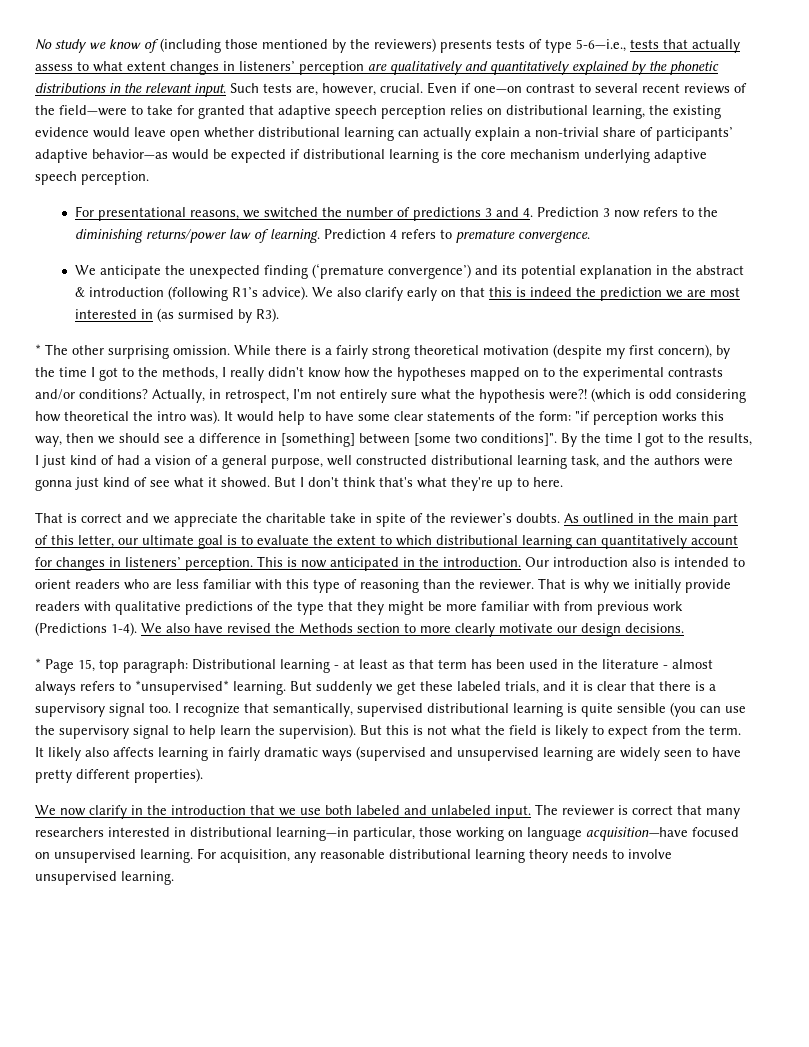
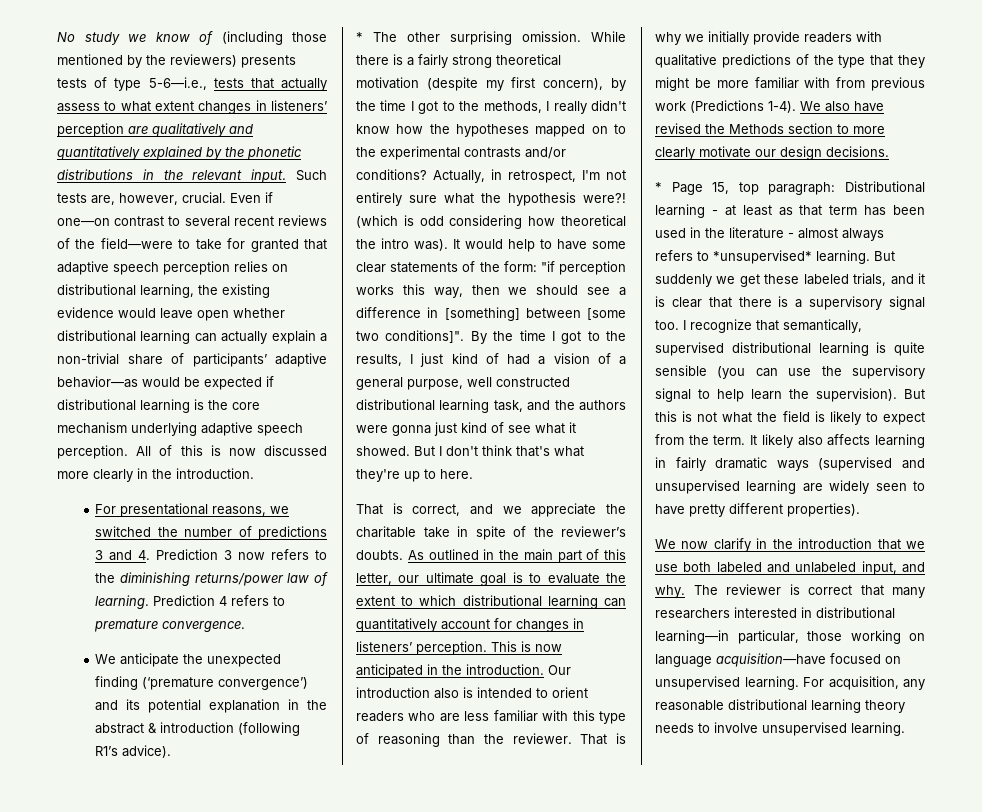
(149, 178) none -> [136,445,327,456] [57,468,254,482] All of this is now discussed more clearly in the introduction.
[312,287,741,301] [75,308,280,323] We also clarify early on that this is indeed the prediction we are most interested in (as surmised by R3). -> (172, 751) none
[81,513,122,523] correct -> [412,504,461,516] correct,
[495,805,531,819] input. -> [861,561,925,575] [655,585,685,598] input, and why.

